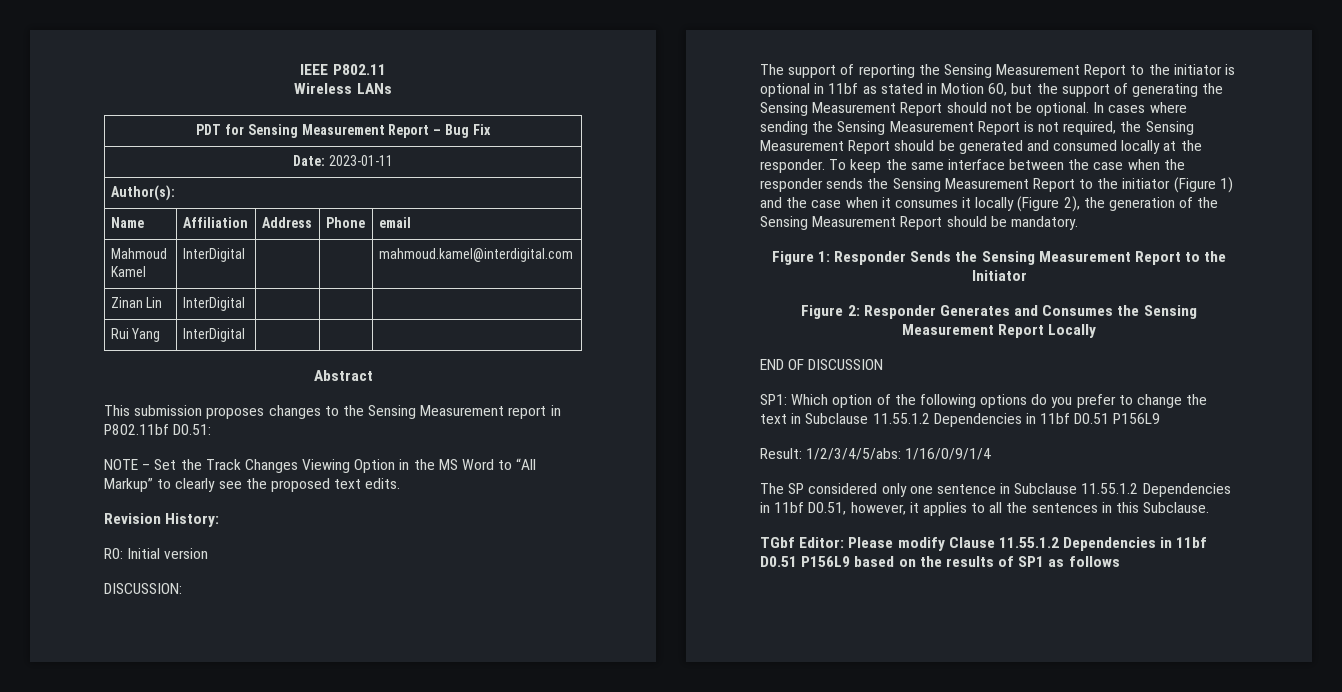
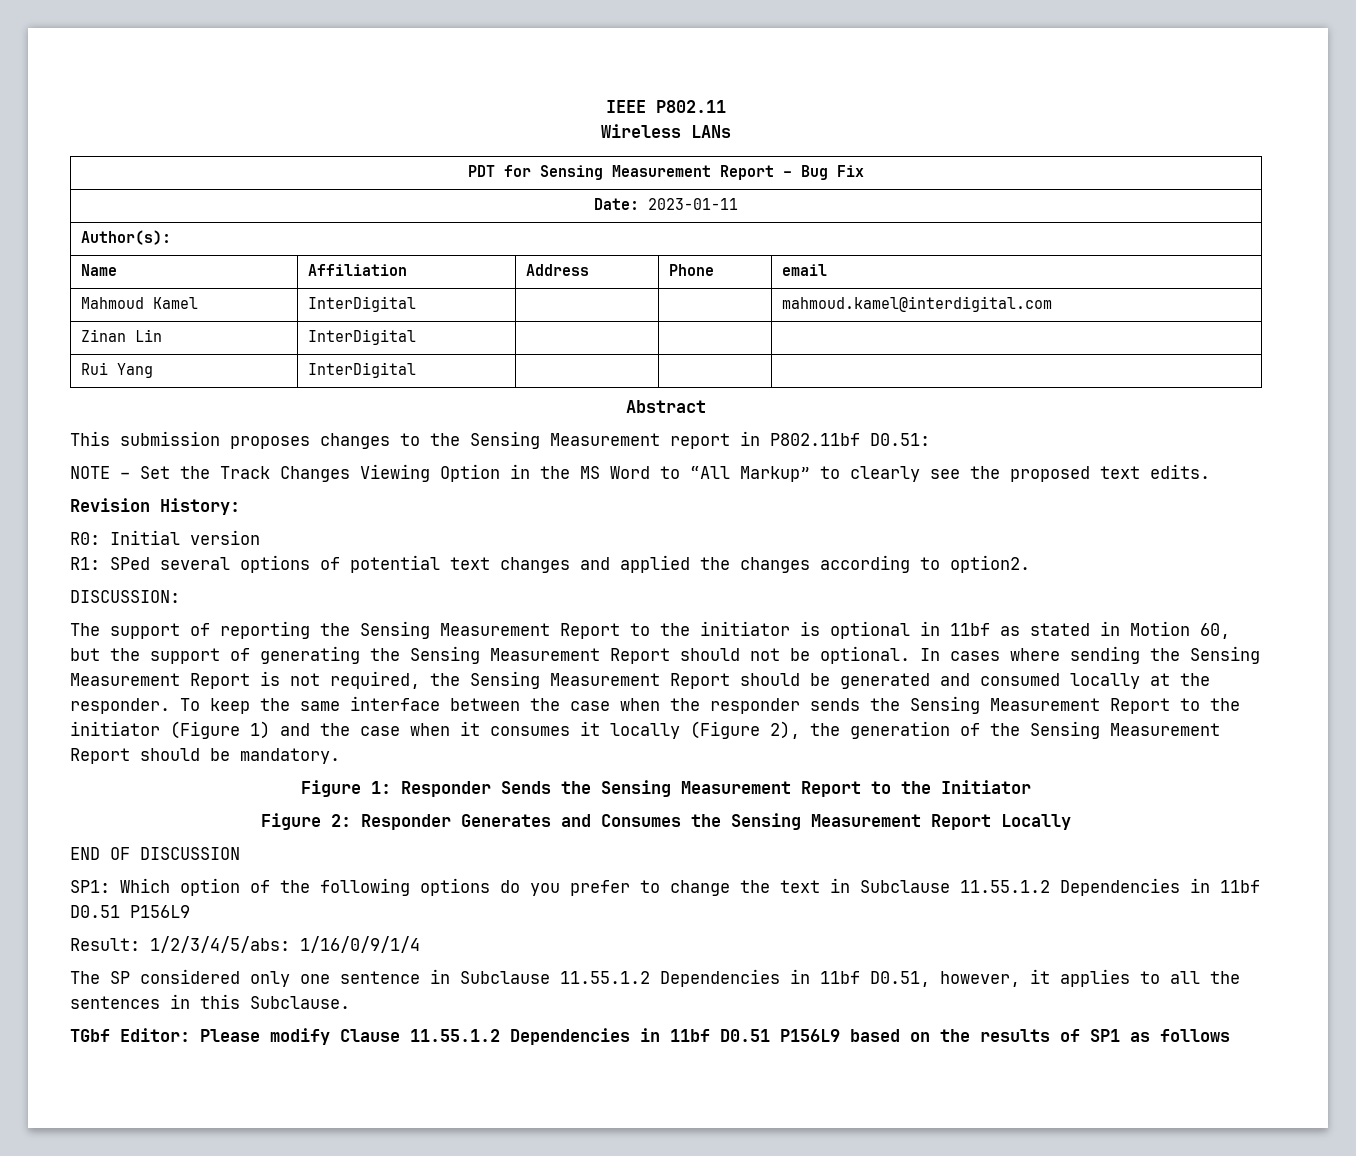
(209, 553) none -> [70,555,1030,573] // R1: SPed several options of potential text changes and applied the changes according to option2.

